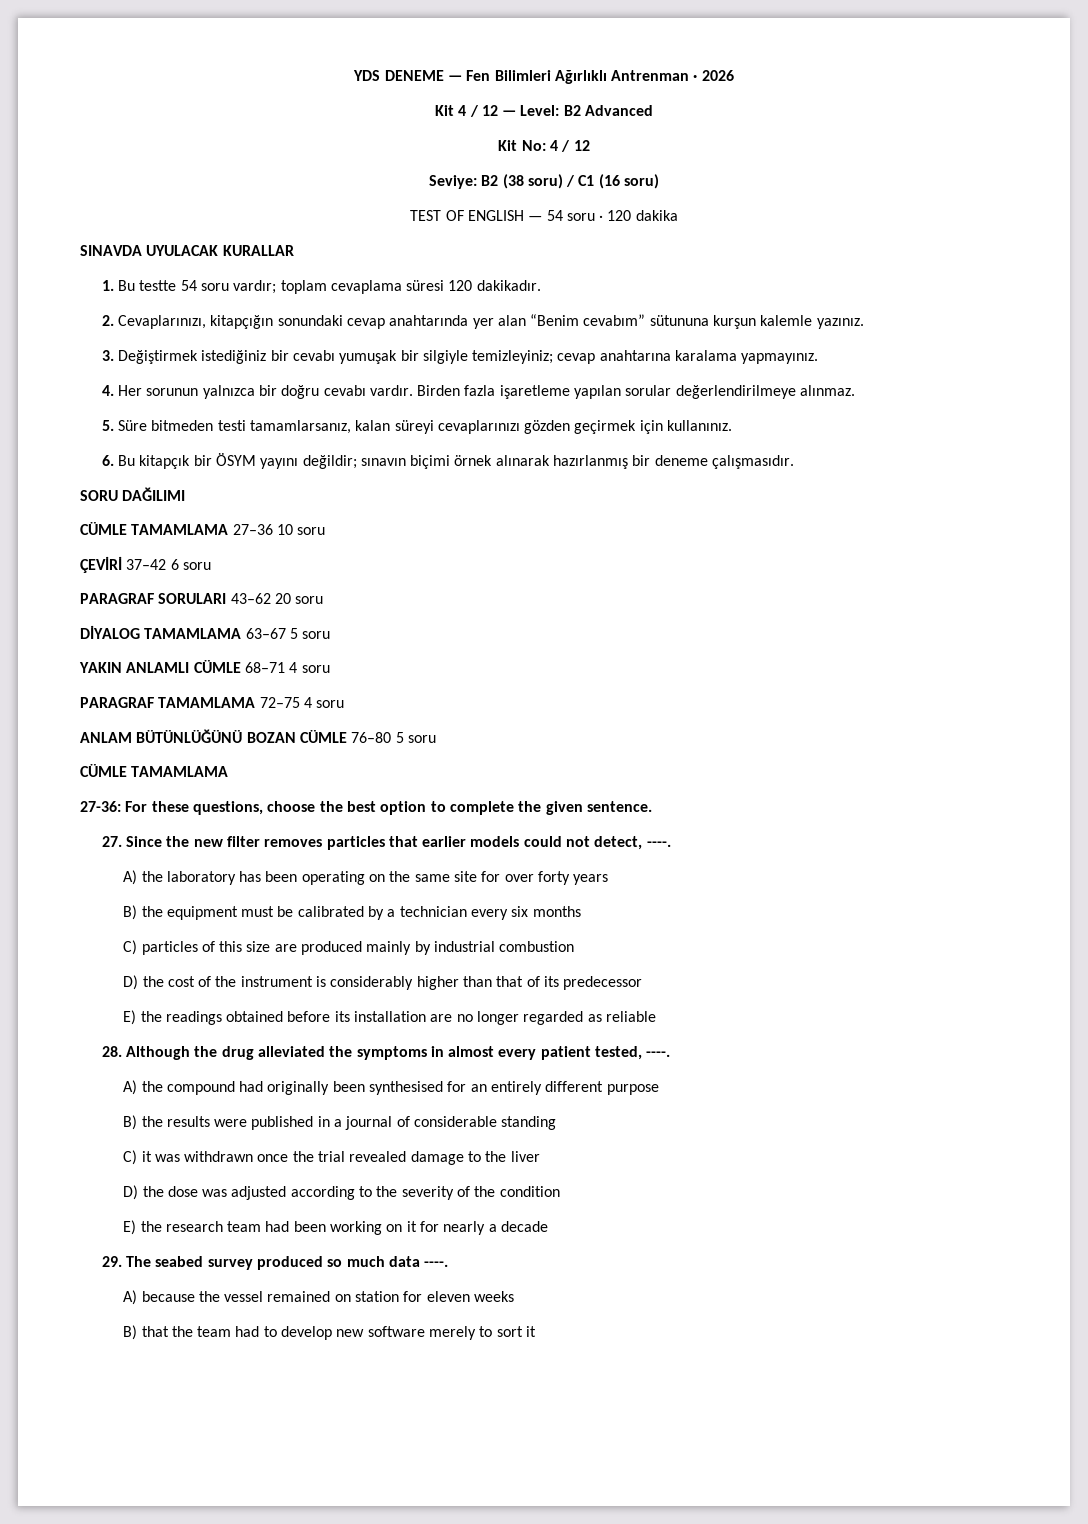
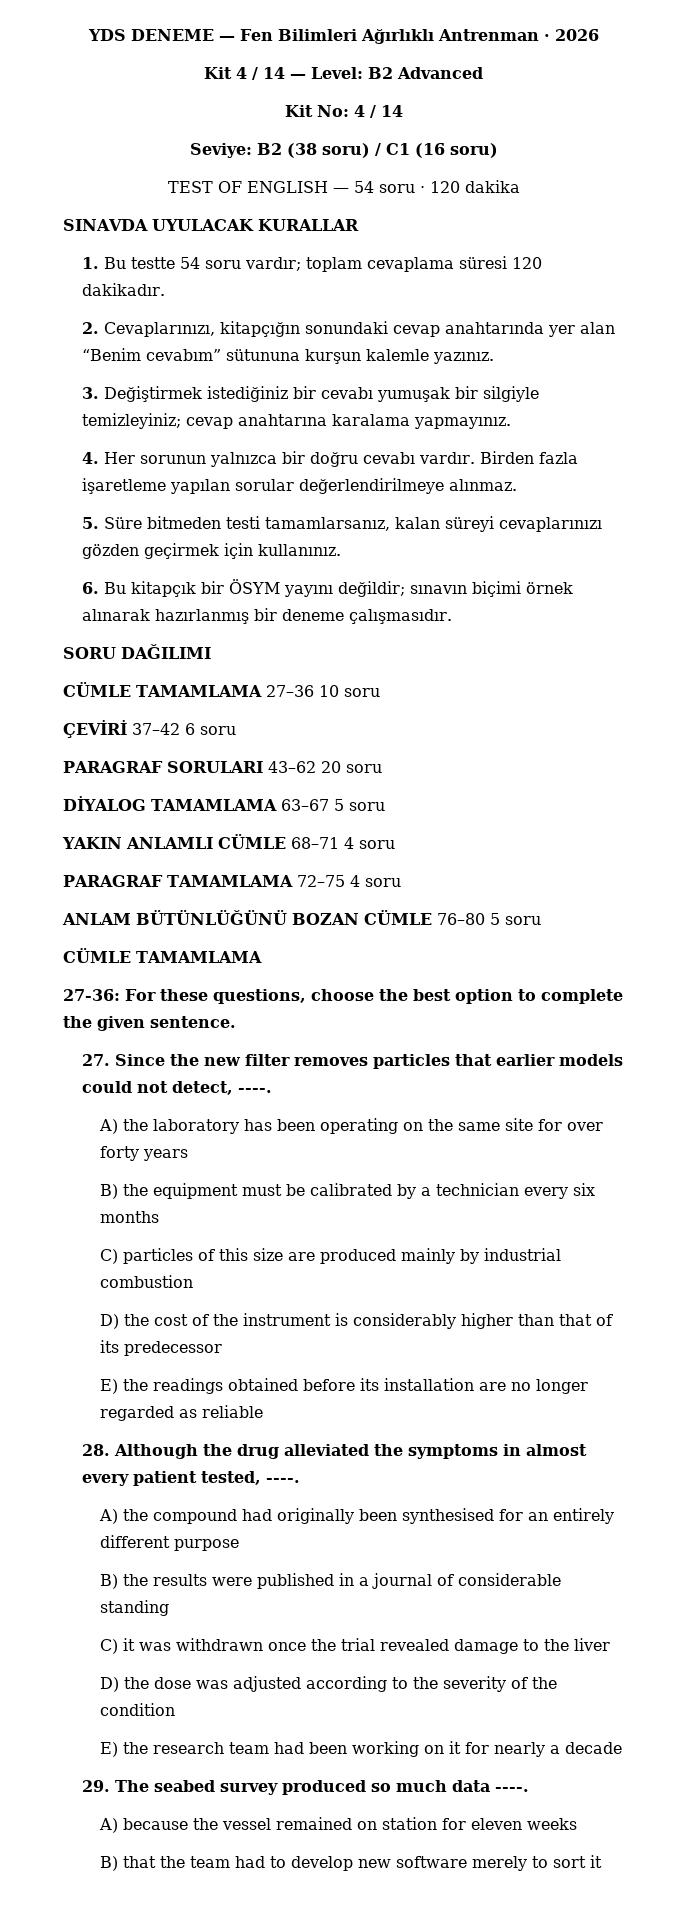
[481,105,498,116] 12 -> [263,67,285,79] 14
[573,140,590,151] 12 -> [380,105,403,117] 14

